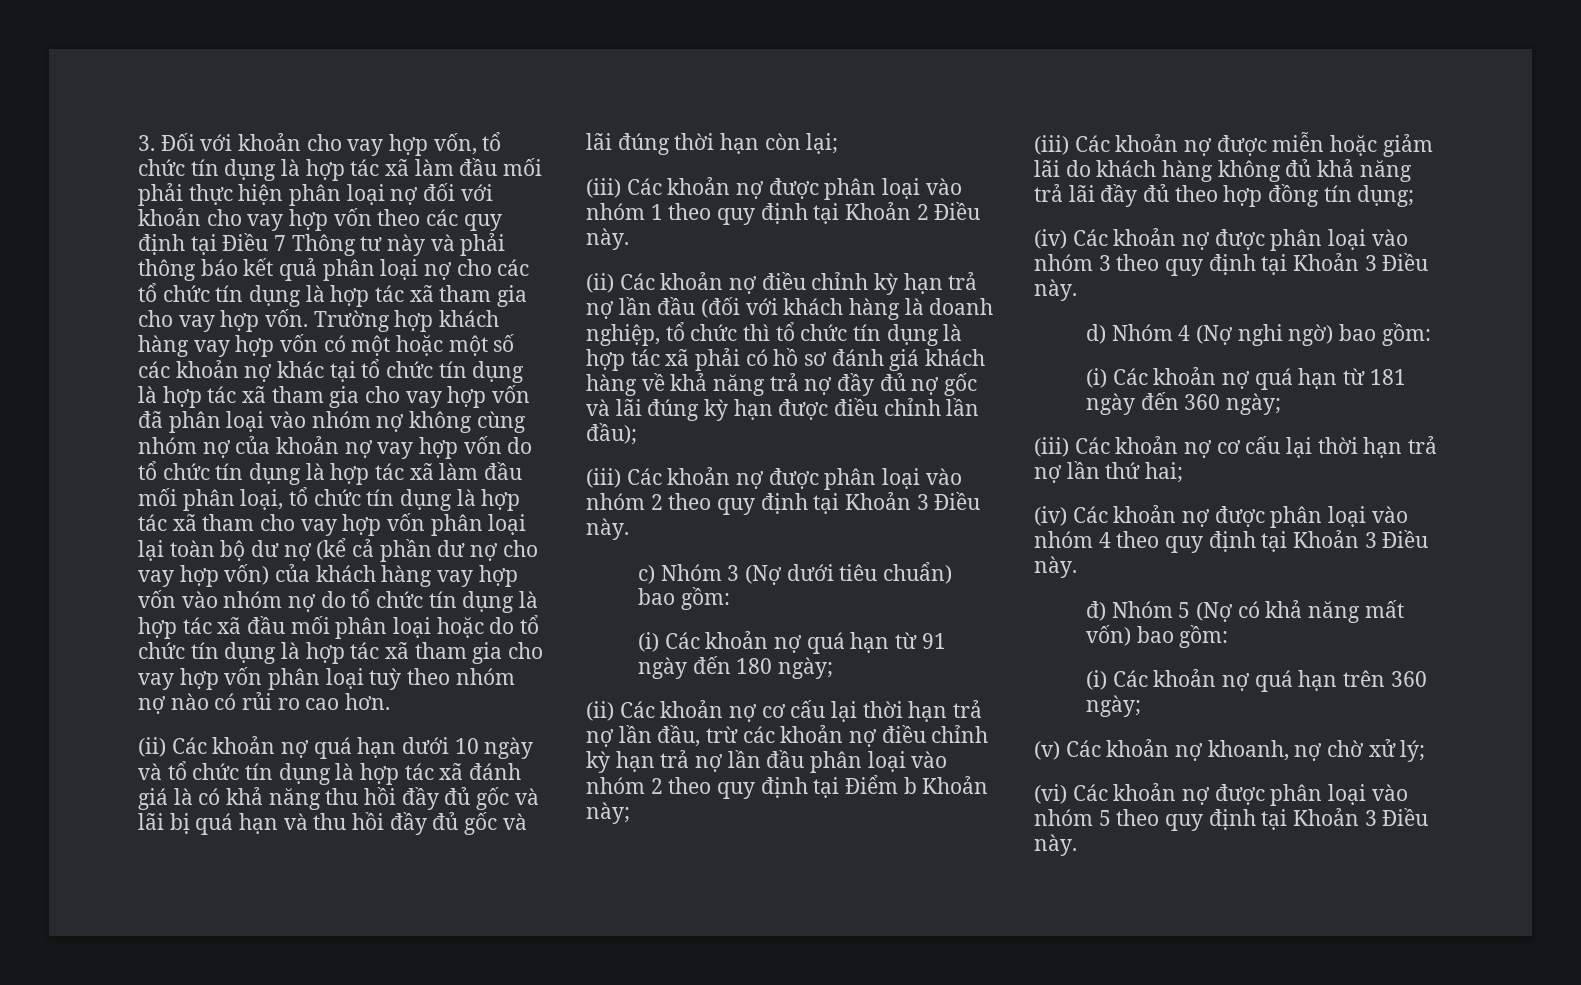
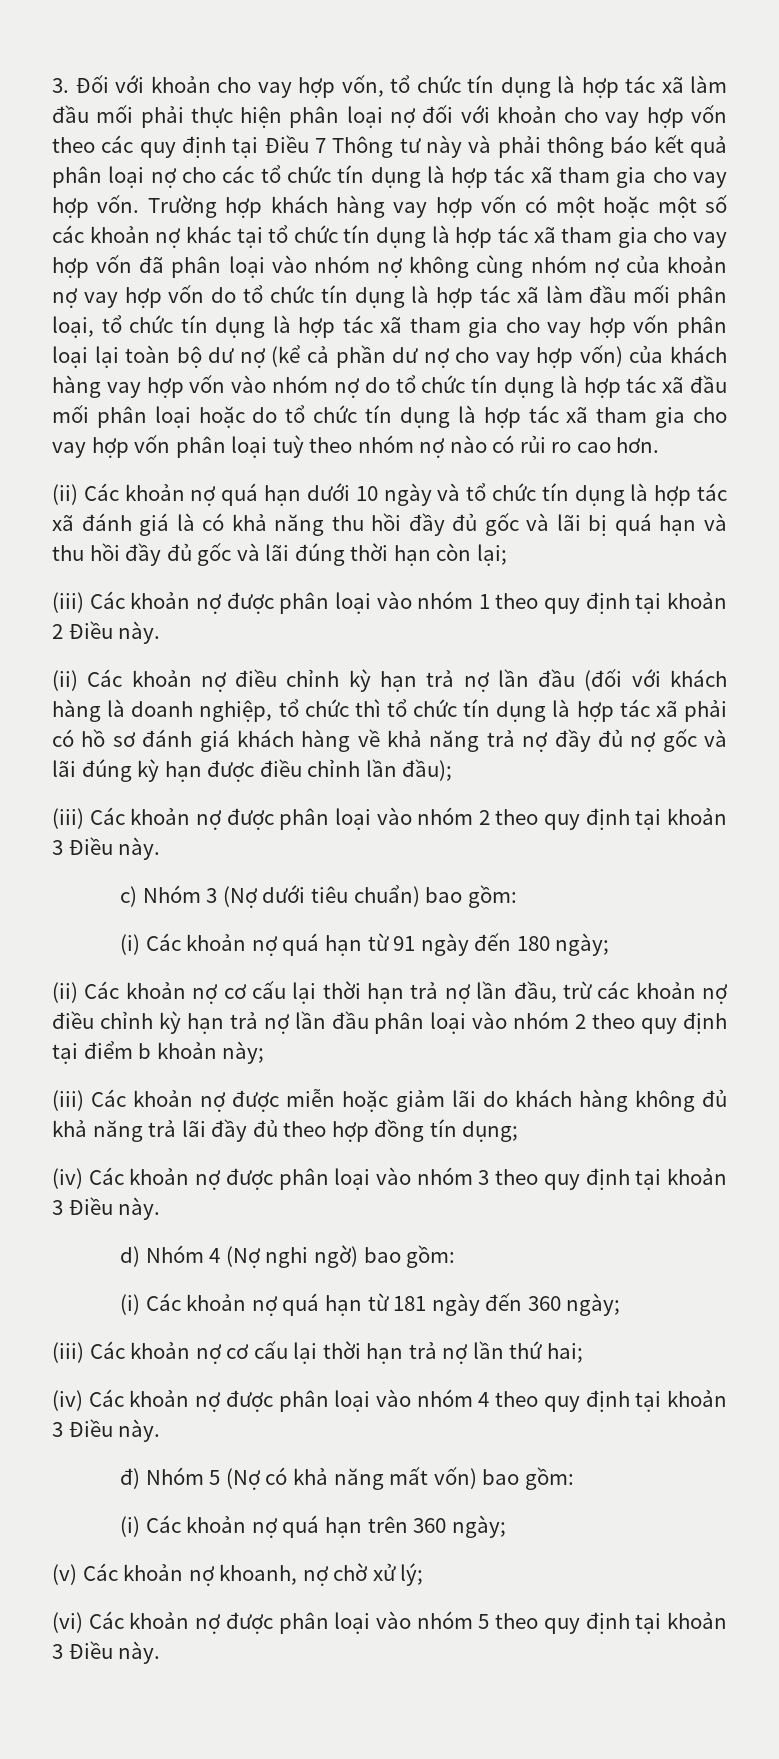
(255, 522) none -> [468,317,499,338] gia
[845,202,912,220] Khoản -> [667,592,727,609] khoản
[845,492,912,510] Khoản -> [667,808,727,825] khoản
[845,775,989,794] Điểm b Khoản -> [83,1041,217,1059] điểm b khoản
[1293,253,1360,271] Khoản -> [666,1168,727,1185] khoản
[1293,530,1360,548] Khoản -> [666,1390,727,1407] khoản
[1293,808,1360,826] Khoản -> [666,1612,727,1629] khoản

